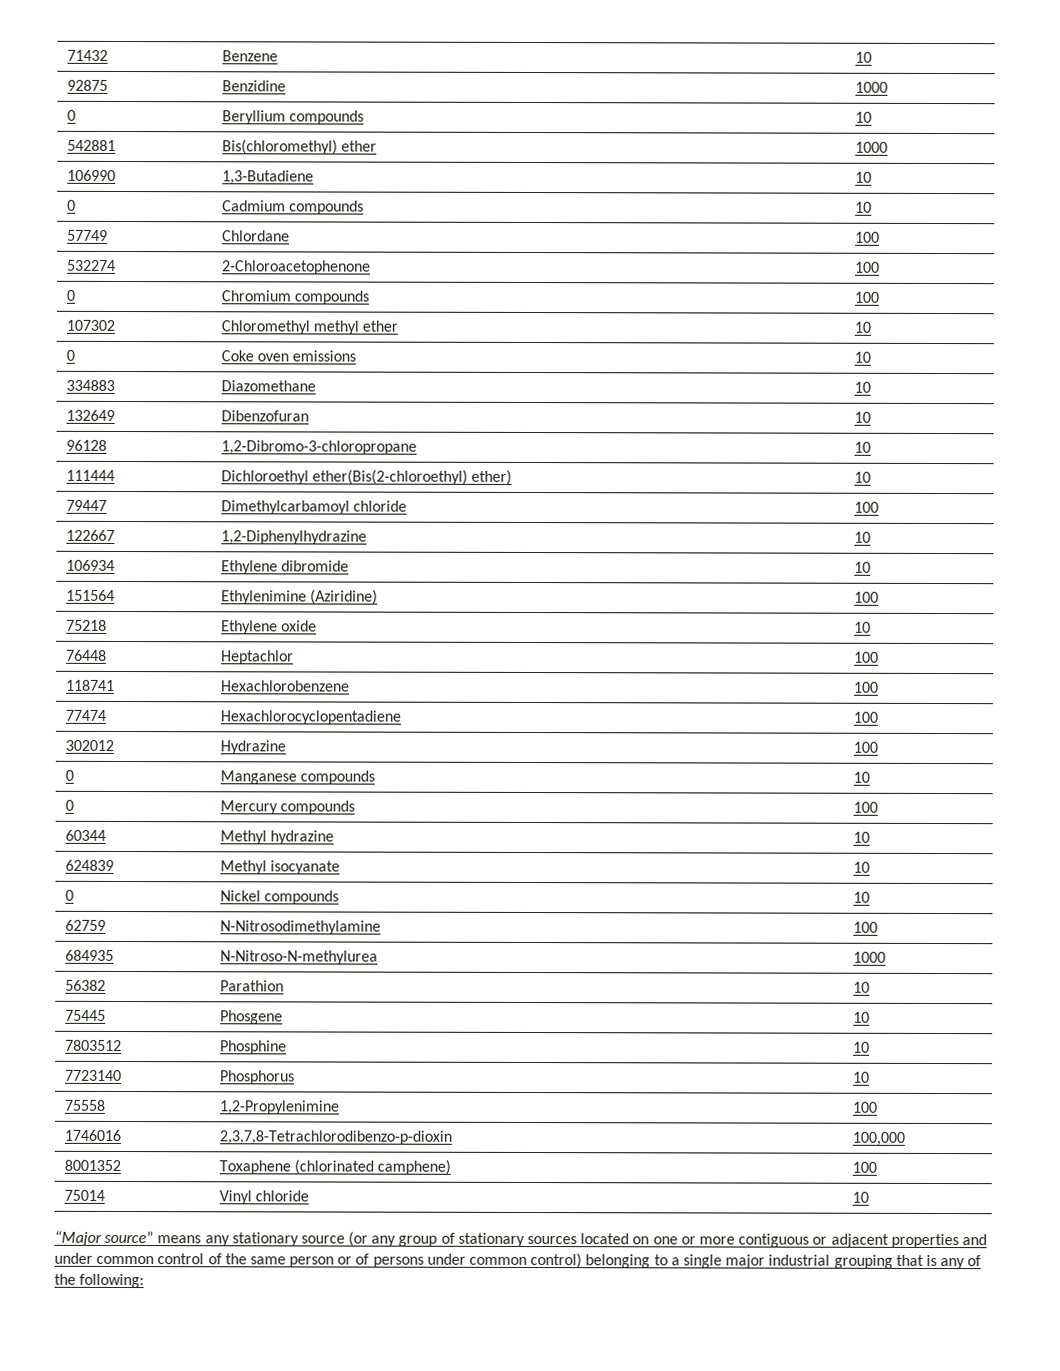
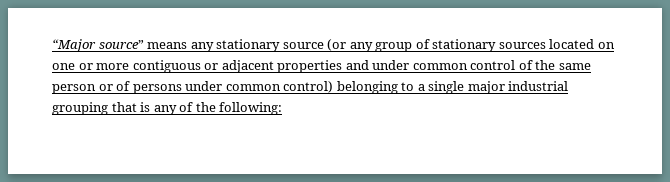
[66,49,108,61] [221,50,278,62] [854,51,872,63] [66,79,108,91] [221,80,286,92] [854,81,888,93] [66,109,76,121] [221,110,365,125] [854,111,872,123] [66,139,116,151] [221,139,378,155] [854,141,888,153] [66,169,116,181] [221,170,314,185] [854,171,872,183] [66,199,76,211] [221,200,365,215] [854,201,872,213] [66,229,108,241] [221,230,290,242] [854,231,880,243] [66,259,116,271] [221,260,371,275] [854,261,880,273] [65,289,75,301] [220,290,370,305] [853,291,879,303] [65,319,115,331] [220,320,399,335] [853,321,871,333] [65,349,75,361] [220,350,357,362] [853,351,871,363] [65,379,115,391] [220,380,316,392] [853,381,871,393] [65,409,115,421] [220,410,309,422] [853,411,871,423] [65,439,107,451] [220,440,417,455] [853,441,871,453] [65,469,115,481] [220,469,513,485] [853,471,871,483] [65,499,107,511] [220,500,408,515] [853,501,879,513] [65,529,115,541] [220,530,367,545] [853,531,871,543] [65,559,115,571] [220,560,350,575] [853,561,871,573] [65,589,115,601] [220,589,379,605] [853,591,879,603] [65,619,107,631] [220,620,318,635] [853,621,871,633] [65,649,107,661] [220,650,294,665] [853,651,879,663] [64,679,115,691] [219,680,350,692] [852,681,879,693] [64,709,106,721] [219,710,401,725] [852,711,878,723] [64,739,114,751] [219,740,286,755] [852,741,878,753] [64,769,74,781] [219,770,376,785] [852,771,870,783] [64,799,74,811] [219,800,356,815] [852,801,878,813] [64,829,106,841] [219,830,335,845] [852,831,870,843] [64,859,114,871] [219,860,341,875] [852,861,870,873] [64,889,74,901] [219,890,340,905] [852,891,870,903] [64,919,106,931] [219,920,381,935] [852,921,878,933] [64,949,114,961] [219,950,378,965] [852,951,886,963] [64,979,106,991] [219,980,284,992] [852,981,870,993] [64,1009,106,1021] [219,1010,283,1025] [852,1011,870,1023] [64,1039,122,1052] [219,1040,287,1055] [852,1041,870,1053] [64,1069,122,1082] [219,1070,295,1085] [852,1071,870,1083] [63,1099,105,1111] [218,1100,339,1115] [851,1101,877,1113] [63,1129,121,1142] [218,1130,452,1145] [851,1131,905,1146] [63,1159,121,1172] [218,1159,452,1175] [851,1161,877,1173] [63,1189,105,1201] [218,1190,310,1205] [851,1191,869,1203] 71432 | Benzene | 10 // 92875 | Benzidine | 1000 // 0 | Beryllium compounds | 10 // 542881 | Bis(chloromethyl) ether | 1000 // 106990 | 1,3-Butadiene | 10 // 0 | Cadmium compounds | 10 // 57749 | Chlordane | 100 // 532274 | 2-Chloroacetophenone | 100 // 0 | Chromium compounds | 100 // 107302 | Chloromethyl methyl ether | 10 // 0 | Coke oven emissions | 10 // 334883 | Diazomethane | 10 // 132649 | Dibenzofuran | 10 // 96128 | 1,2-Dibromo-3-chloropropane | 10 // 111444 | Dichloroethyl ether(Bis(2-chloroethyl) ether) | 10 // 79447 | Dimethylcarbamoyl chloride | 100 // 122667 | 1,2-Diphenylhydrazine | 10 // 106934 | Ethylene dibromide | 10 // 151564 | Ethylenimine (Aziridine) | 100 // 75218 | Ethylene oxide | 10 // 76448 | Heptachlor | 100 // 118741 | Hexachlorobenzene | 100 // 77474 | Hexachlorocyclopentadiene | 100 // 302012 | Hydrazine | 100 // 0 | Manganese compounds | 10 // 0 | Mercury compounds | 100 // 60344 | Methyl hydrazine | 10 // 624839 | Methyl isocyanate | 10 // 0 | Nickel compounds | 10 // 62759 | N-Nitrosodimethylamine | 100 // 684935 | N-Nitroso-N-methylurea | 1000 // 56382 | Parathion | 10 // 75445 | Phosgene | 10 // 7803512 | Phosphine | 10 // 7723140 | Phosphorus | 10 // 75558 | 1,2-Propylenimine | 100 // 1746016 | 2,3,7,8-Tetrachlorodibenzo-p-dioxin | 100,000 // 8001352 | Toxaphene (chlorinated camphene) | 100 // 75014 | Vinyl chloride | 10 // -> (52, 45) none

